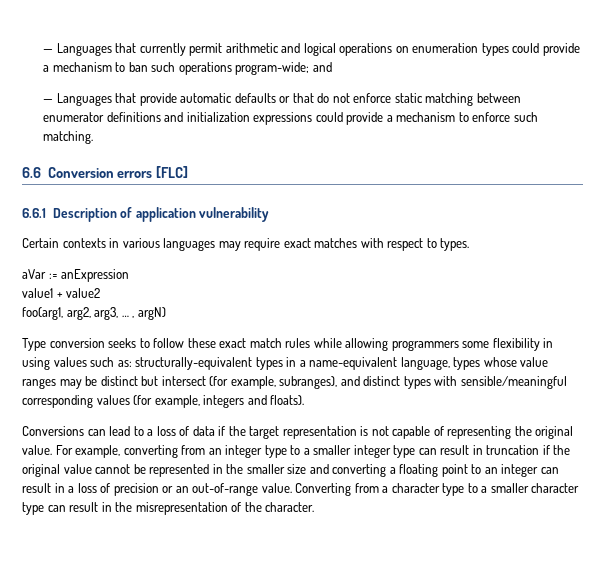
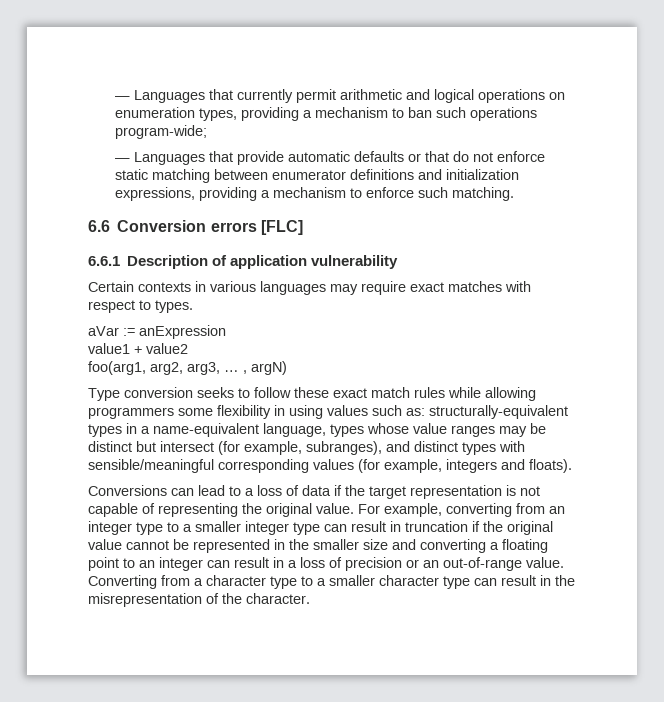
[481,43,580,56] types could provide -> [198,107,299,121] types, providing
[312,62,332,72] and -> (207, 132) none
[253,112,384,125] expressions could provide -> [114,187,257,201] expressions, providing

